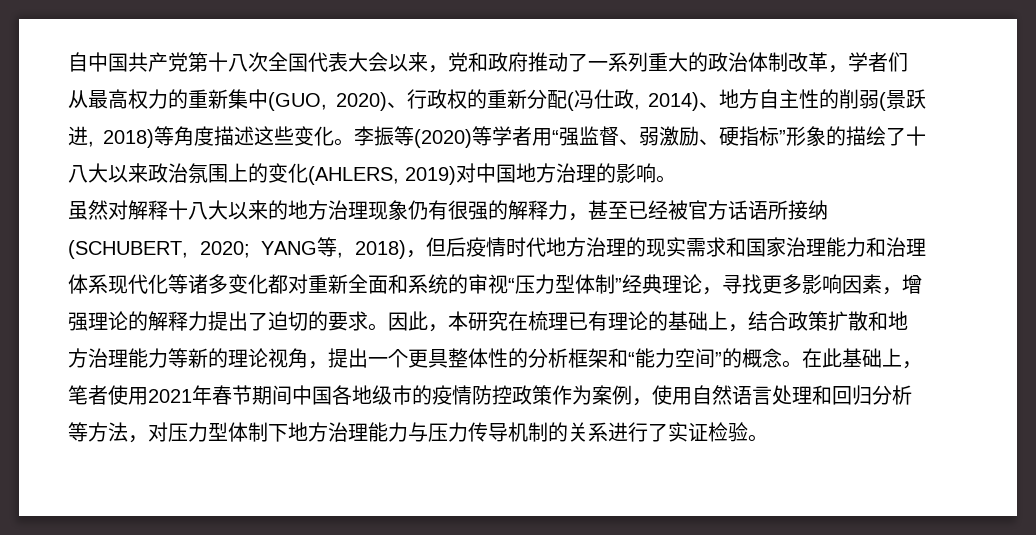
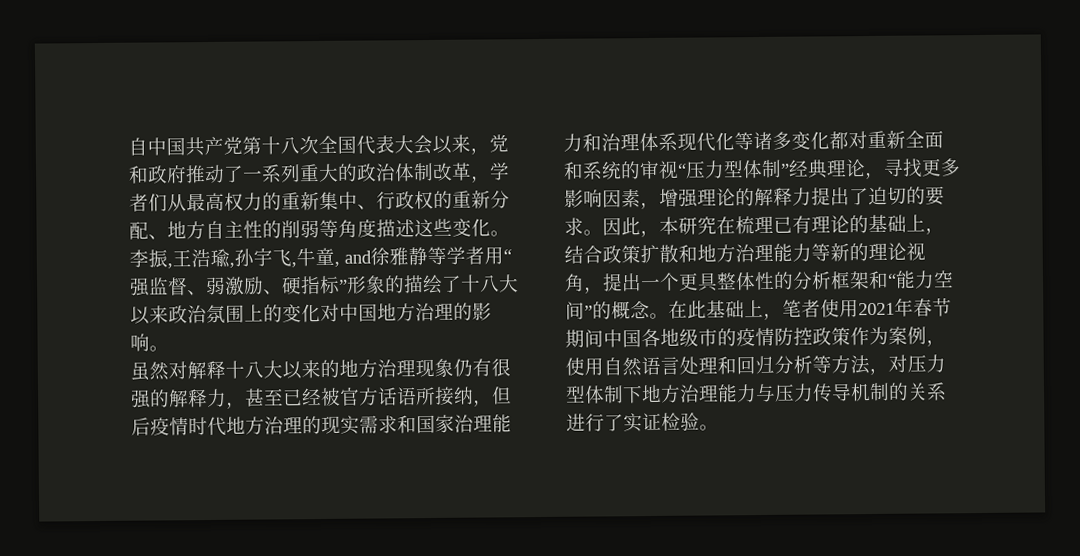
[268,92,387,111] (GUO, 2020) -> (358, 200) none
[566,89,699,111] (冯仕政, 2014) -> (149, 230) none
[879,89,926,111] [68,126,154,148] (景跃进, 2018) -> (320, 229) none
[394,126,472,148] 等(2020) -> [167,247,428,269] ,王浩瑜,孙宇飞,牛童, and徐雅静
[308,166,456,185] (AHLERS, 2019) -> (321, 313) none
[68,237,406,259] (SCHUBERT, 2020; YANG等, 2018) -> (474, 395) none

